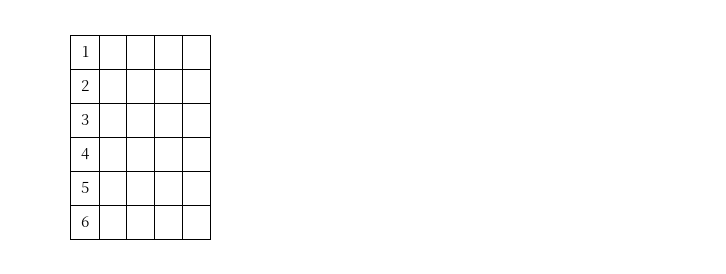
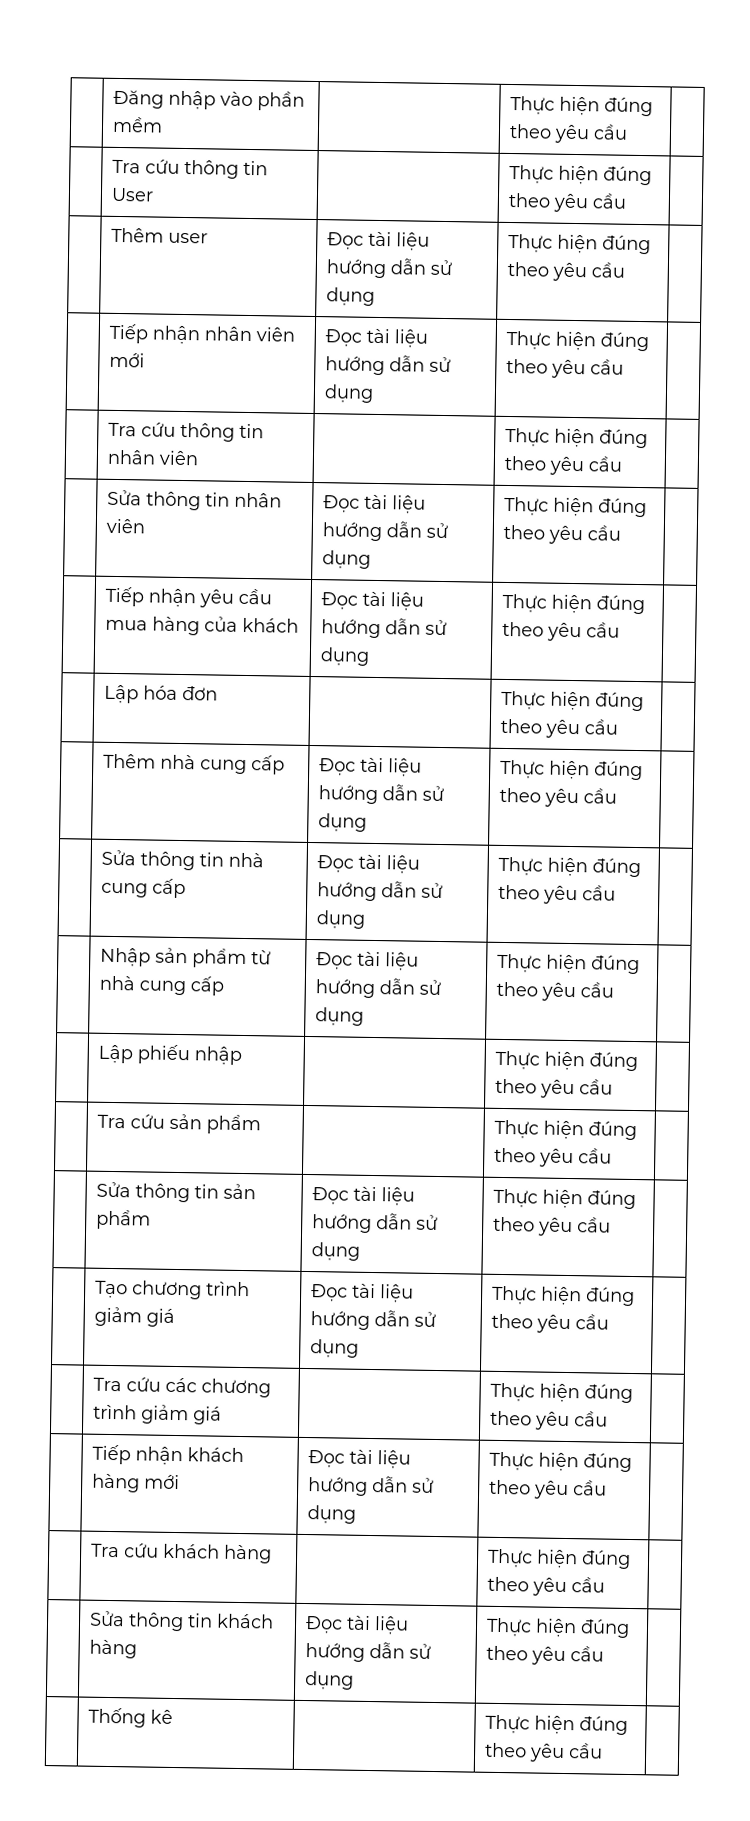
[81,46,89,57] [81,80,89,91] [81,114,89,125] [81,148,89,160] [81,181,89,193] [81,216,89,227] 1 | | | | // 2 | | | | // 3 | | | | // 4 | | | | // 5 | | | | // 6 | | | -> [113,89,306,111] [112,116,164,133] [510,95,654,117] [509,123,629,144] [112,159,269,179] [111,187,155,202] [509,164,653,186] [508,192,628,213] [111,227,209,244] [327,231,431,251] [326,258,453,279] [326,287,376,306] [508,233,652,255] [507,261,626,282] [109,323,296,345] [109,352,146,368] [325,328,429,348] [325,355,452,376] [324,384,375,403] [506,330,650,352] [506,358,625,379] [108,422,265,442] [107,449,200,466] [505,427,649,449] [504,455,623,476] [107,489,283,511] [106,518,146,534] [323,494,427,514] [322,521,449,542] [322,550,372,569] [504,496,648,518] [503,524,622,545] [105,586,273,608] [105,616,300,636] [321,591,425,611] [321,618,448,639] [320,647,371,666] [502,593,646,615] [502,621,621,642] [104,684,219,704] [501,690,645,712] [500,718,619,739] [103,753,286,775] [319,757,423,777] [318,784,445,805] [318,813,368,832] [500,759,644,781] [499,787,618,808] [101,849,265,871] [101,878,187,899] [317,854,421,874] [317,881,444,902] [316,910,366,929] [498,856,642,878] [498,884,617,905] [100,947,272,969] [99,975,225,996] [316,951,420,971] [315,978,442,999] [315,1007,365,1026] [497,953,641,975] [496,981,615,1002] [98,1044,243,1065] [495,1050,639,1072] [495,1078,614,1099] [97,1113,262,1135] [494,1119,638,1141] [494,1147,613,1168] [96,1181,257,1203] [96,1209,152,1230] [312,1186,416,1206] [312,1213,439,1233] [311,1242,361,1261] [493,1188,637,1210] [493,1216,612,1237] [95,1280,251,1300] [94,1306,176,1327] [310,1283,415,1303] [310,1310,437,1330] [310,1339,360,1358] [491,1285,636,1307] [491,1313,610,1334] [93,1377,272,1398] [93,1404,223,1425] [490,1382,634,1404] [490,1410,609,1431] [92,1444,245,1466] [92,1473,181,1493] [308,1449,412,1469] [308,1476,435,1496] [307,1505,357,1524] [489,1451,633,1473] [489,1479,608,1500] [91,1543,273,1564] [487,1548,632,1570] [487,1576,606,1597] [89,1610,275,1632] [89,1639,138,1659] [305,1615,410,1635] [305,1642,432,1662] [305,1671,355,1690] [486,1617,631,1638] [486,1645,605,1666] [88,1707,174,1728] [485,1714,629,1735] [485,1742,604,1763] | Đăng nhập vào phần mềm | | Thực hiện đúng theo yêu cầu | // | Tra cứu thông tin User | | Thực hiện đúng theo yêu cầu | // | Thêm user | Đọc tài liệu hướng dẫn sử dụng | Thực hiện đúng theo yêu cầu | // | Tiếp nhận nhân viên mới | Đọc tài liệu hướng dẫn sử dụng | Thực hiện đúng theo yêu cầu | // | Tra cứu thông tin nhân viên | | Thực hiện đúng theo yêu cầu | // | Sửa thông tin nhân viên | Đọc tài liệu hướng dẫn sử dụng | Thực hiện đúng theo yêu cầu | // | Tiếp nhận yêu cầu mua hàng của khách | Đọc tài liệu hướng dẫn sử dụng | Thực hiện đúng theo yêu cầu | // | Lập hóa đơn | | Thực hiện đúng theo yêu cầu | // | Thêm nhà cung cấp | Đọc tài liệu hướng dẫn sử dụng | Thực hiện đúng theo yêu cầu | // | Sửa thông tin nhà cung cấp | Đọc tài liệu hướng dẫn sử dụng | Thực hiện đúng theo yêu cầu | // | Nhập sản phẩm từ nhà cung cấp | Đọc tài liệu hướng dẫn sử dụng | Thực hiện đúng theo yêu cầu | // | Lập phiếu nhập | | Thực hiện đúng theo yêu cầu | // | Tra cứu sản phẩm | | Thực hiện đúng theo yêu cầu | // | Sửa thông tin sản phẩm | Đọc tài liệu hướng dẫn sử dụng | Thực hiện đúng theo yêu cầu | // | Tạo chương trình giảm giá | Đọc tài liệu hướng dẫn sử dụng | Thực hiện đúng theo yêu cầu | // | Tra cứu các chương trình giảm giá | | Thực hiện đúng theo yêu cầu | // | Tiếp nhận khách hàng mới | Đọc tài liệu hướng dẫn sử dụng | Thực hiện đúng theo yêu cầu | // | Tra cứu khách hàng | | Thực hiện đúng theo yêu cầu | // | Sửa thông tin khách hàng | Đọc tài liệu hướng dẫn sử dụng | Thực hiện đúng theo yêu cầu | // | Thống kê | | Thực hiện đúng theo yêu cầu

